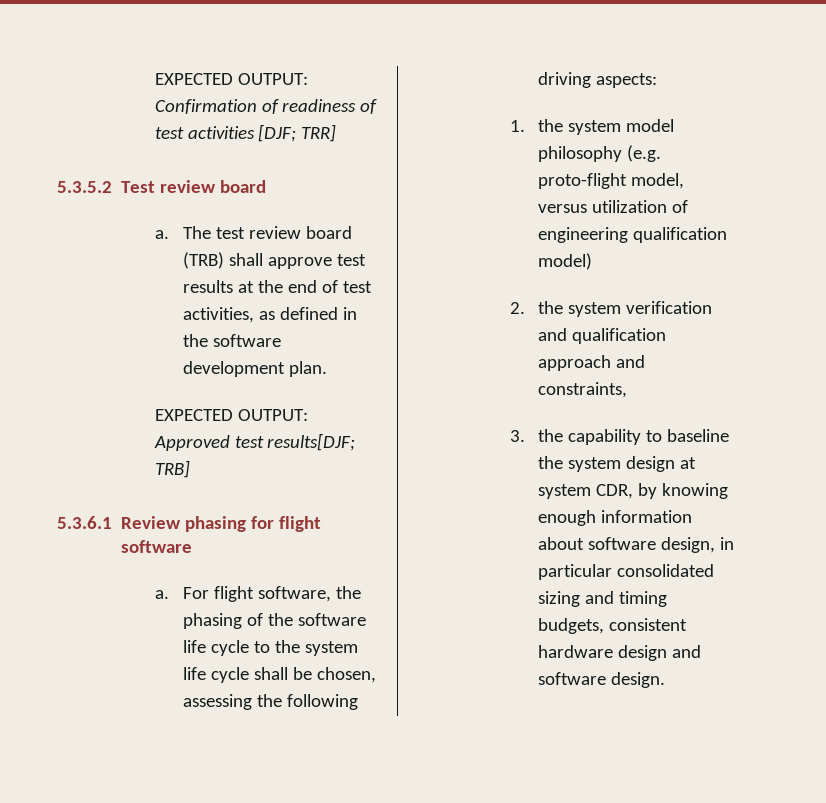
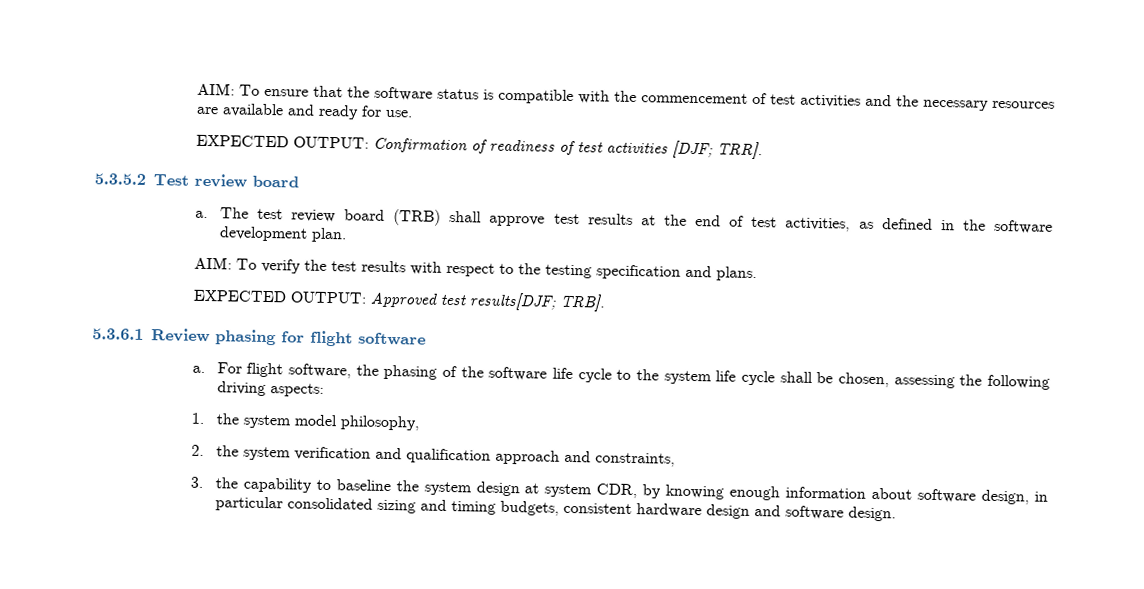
(154, 79) none -> [196,82,1056,111] [195,103,412,120] AIM: To ensure that the software status is compatible with the commencement of test activities and the necessary resources are available and ready for use. //
[301,124,337,142] TRR] -> [716,141,763,160] TRR].
(327, 369) none -> [193,256,757,282] // AIM: To verify the test results with respect to the testing specification and plans.
[154,460,190,478] TRB] -> [559,293,606,312] TRB].
[537,145,661,162] [537,173,684,189] [537,200,688,213] [537,227,727,243] [537,253,592,270] philosophy (e.g. proto-flight model, versus utilization of engineering qualification model) -> [339,415,419,431] philosophy,

